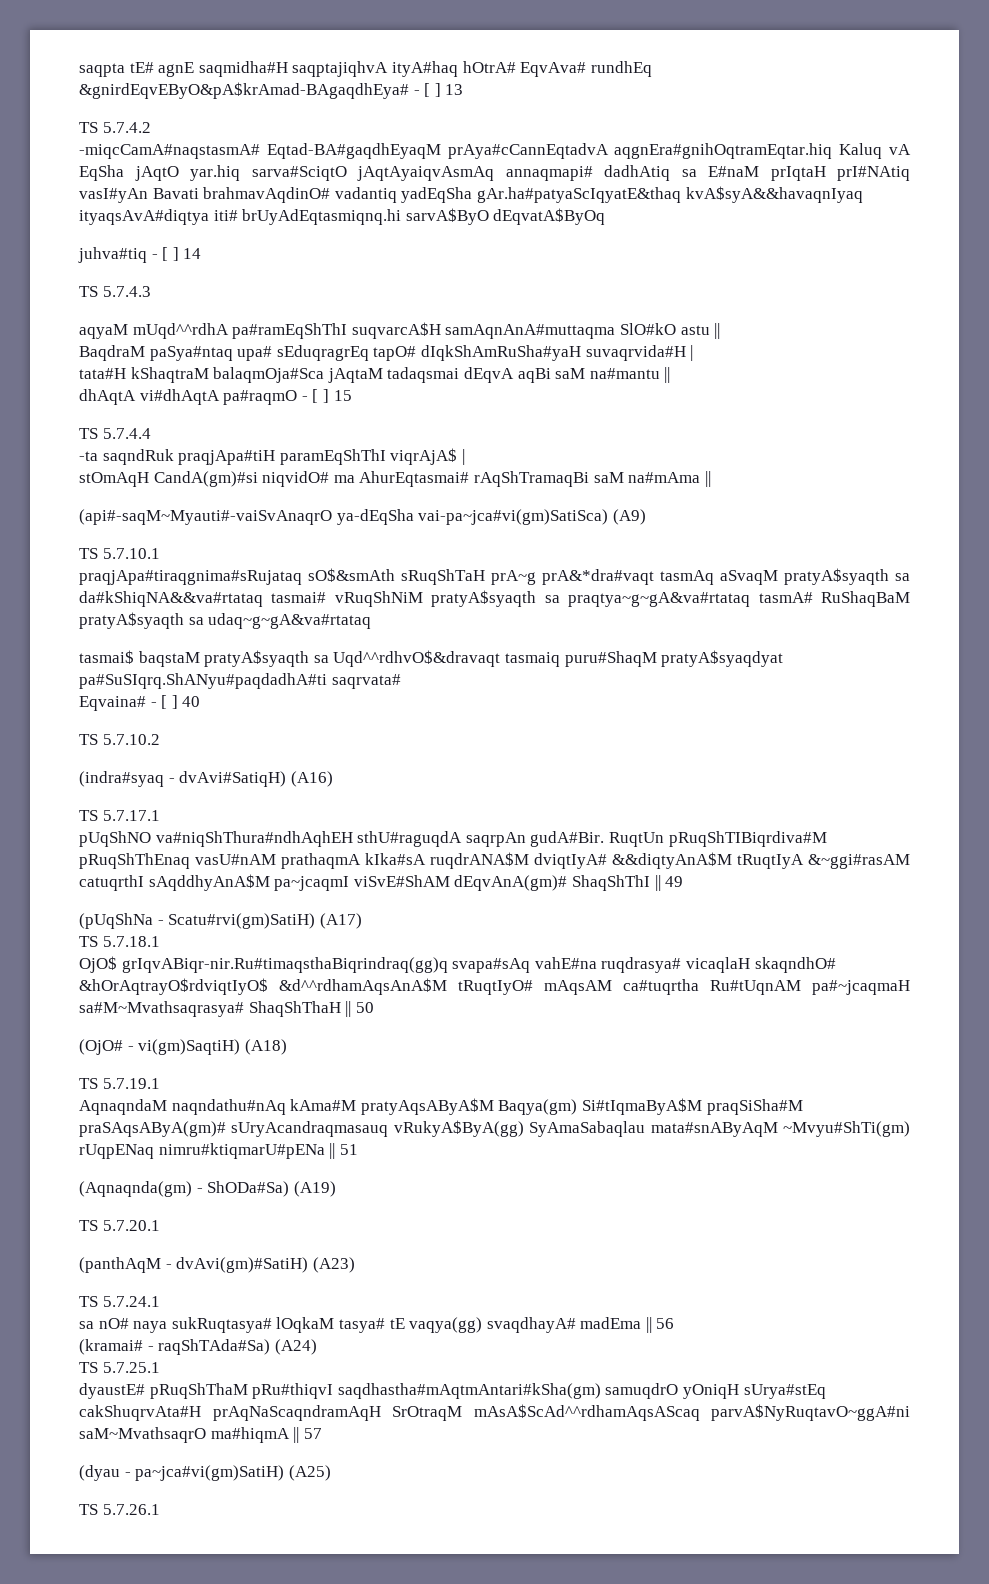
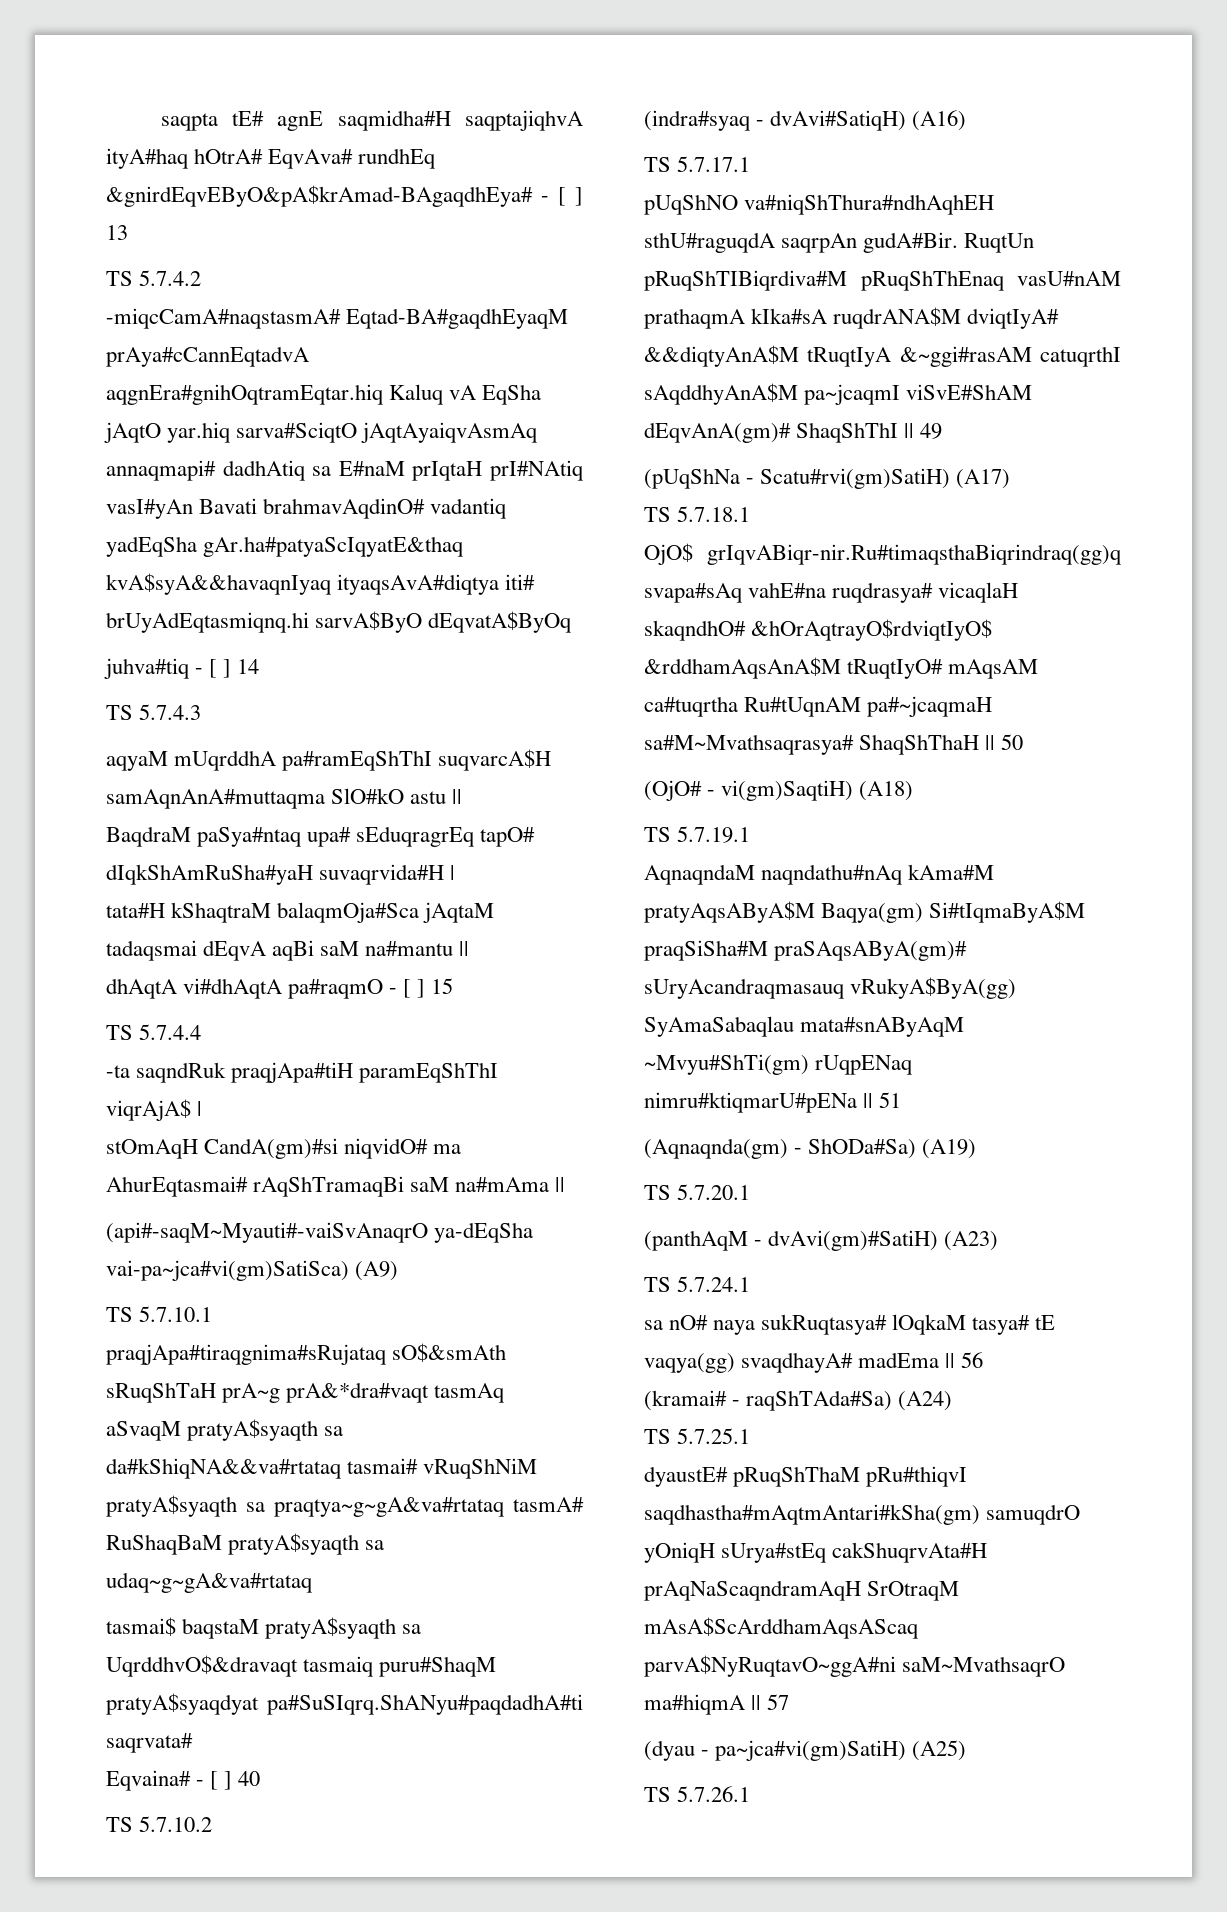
[132,323,229,339] mUqd^^rdhA -> [174,750,277,771] mUqrddhA
[333,650,501,667] Uqd^^rdhvO$&dravaqt -> [106,1655,298,1677] UqrddhvO$&dravaqt
[279,978,447,995] &d^^rdhamAqsAnA$M -> [644,657,841,679] &rddhamAqsAnA$M
[473,1404,700,1421] mAsA$ScAd^^rdhamAqsAScaq -> [644,1617,918,1639] mAsA$ScArddhamAqsAScaq

